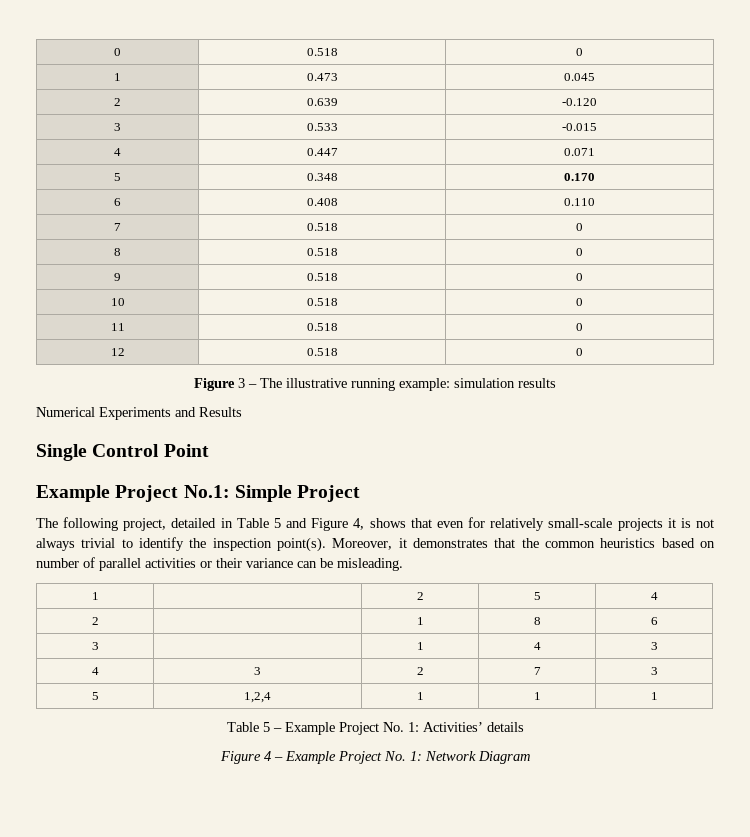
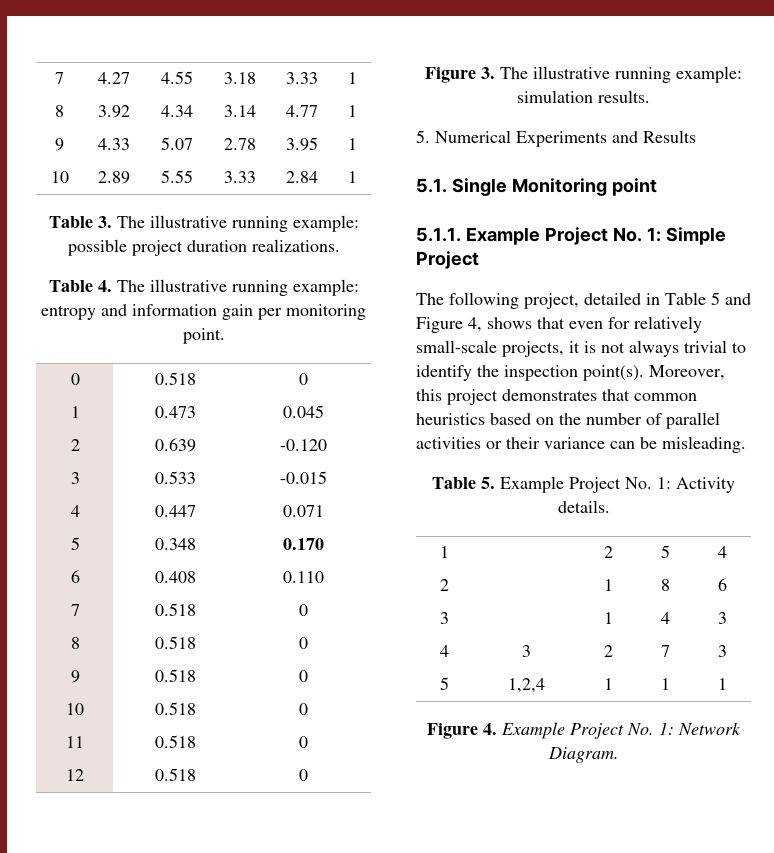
(114, 52) none -> [55,72,64,84] [98,72,130,84] [161,71,193,84] [223,72,256,84] [286,72,318,84] [347,72,357,84] [55,105,64,117] [98,105,130,118] [161,105,193,117] [223,105,256,117] [286,105,318,117] [347,105,357,117] [55,138,64,151] [98,138,130,150] [161,137,193,150] [223,138,256,150] [286,137,318,151] [347,138,357,150] [50,171,69,183] [98,171,130,184] [161,170,193,183] [223,171,256,183] [286,171,318,183] [347,171,357,183] [48,215,359,232] [67,239,340,256] [48,279,359,296] [41,304,366,320] [182,328,225,344] 7 | 4.27 | 4.55 | 3.18 | 3.33 | 1 // 8 | 3.92 | 4.34 | 3.14 | 4.77 | 1 // 9 | 4.33 | 5.07 | 2.78 | 3.95 | 1 // 10 | 2.89 | 5.55 | 3.33 | 2.84 | 1 // Table 3. The illustrative running example: possible project duration realizations. // Table 4. The illustrative running example: entropy and information gain per monitoring point. //
[238,378,257,388] 3 – -> [481,67,495,79] 3.
[518,378,556,388] results // -> [598,90,650,103] [416,130,430,143] results. // 5.
[36,444,209,461] [36,485,230,502] Single Control Point // Example Project No.1: -> [416,178,657,196] [416,227,661,245] 5.1. Single Monitoring point // 5.1.1. Example Project No. 1:
[617,518,663,531] projects -> [502,341,564,357] projects,
[398,538,407,548] it -> [416,389,498,405] this project
[521,538,539,548] the -> (630, 395) none
(715, 544) none -> [559,413,581,425] the
(403, 564) none -> [432,476,735,493] [557,500,610,513] // Table 5. Example Project No. 1: Activity details.
[226,722,524,735] [219,751,283,764] // Table 5 – Example Project No. 1: Activities’ details // Figure 4 – -> [427,723,497,739] // Figure 4.
[477,751,530,764] Diagram -> [547,747,619,763] Diagram.

